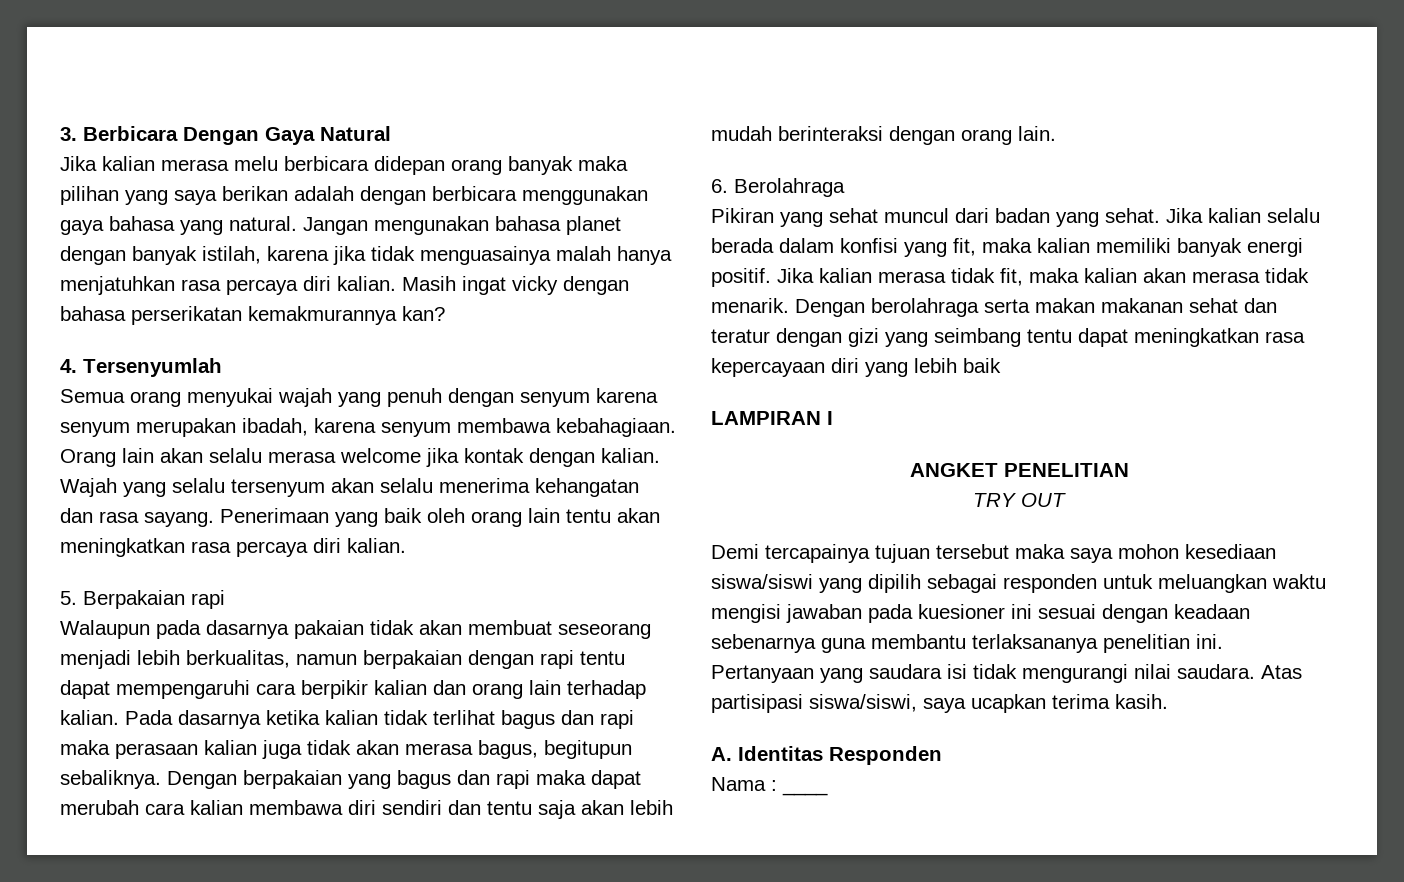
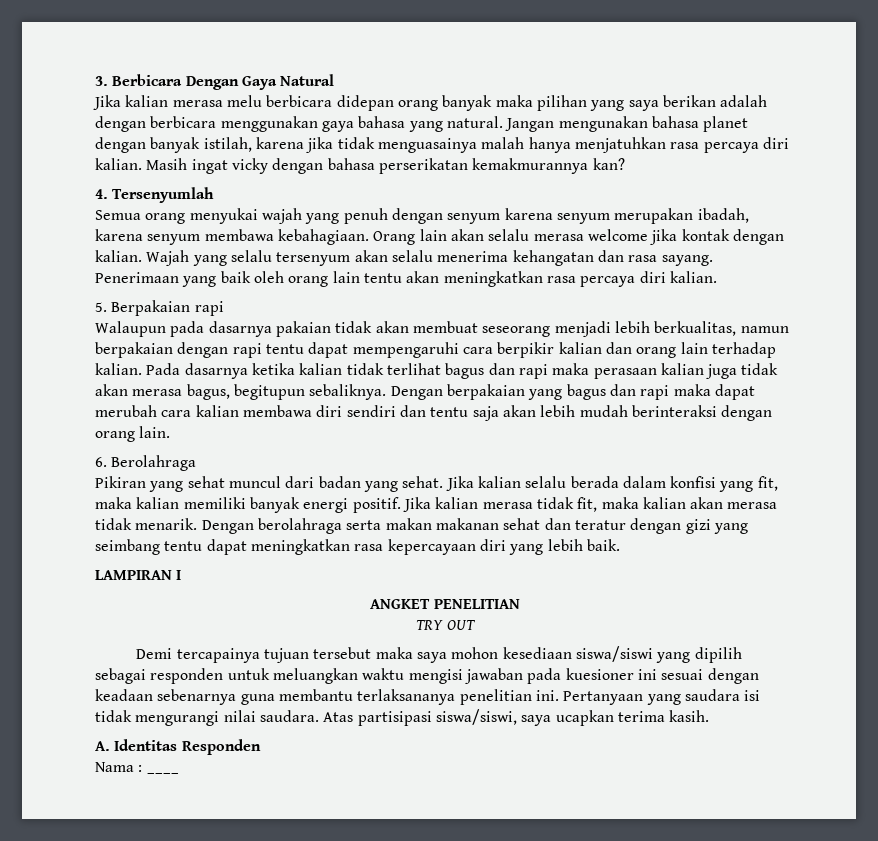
[963,358,1001,373] baik -> [586,539,620,551] baik.

